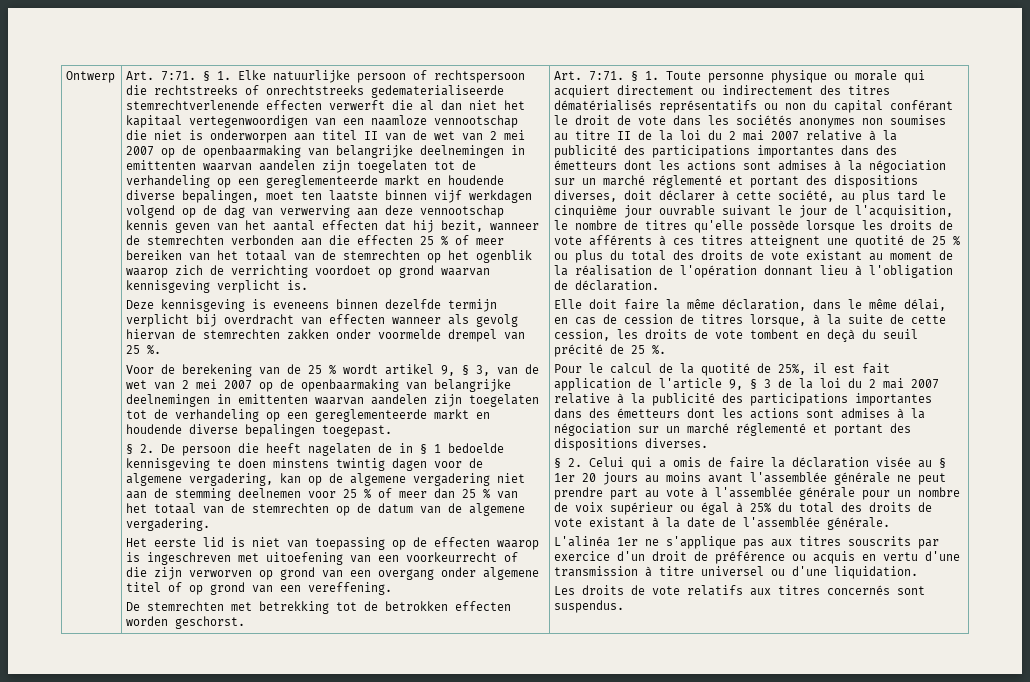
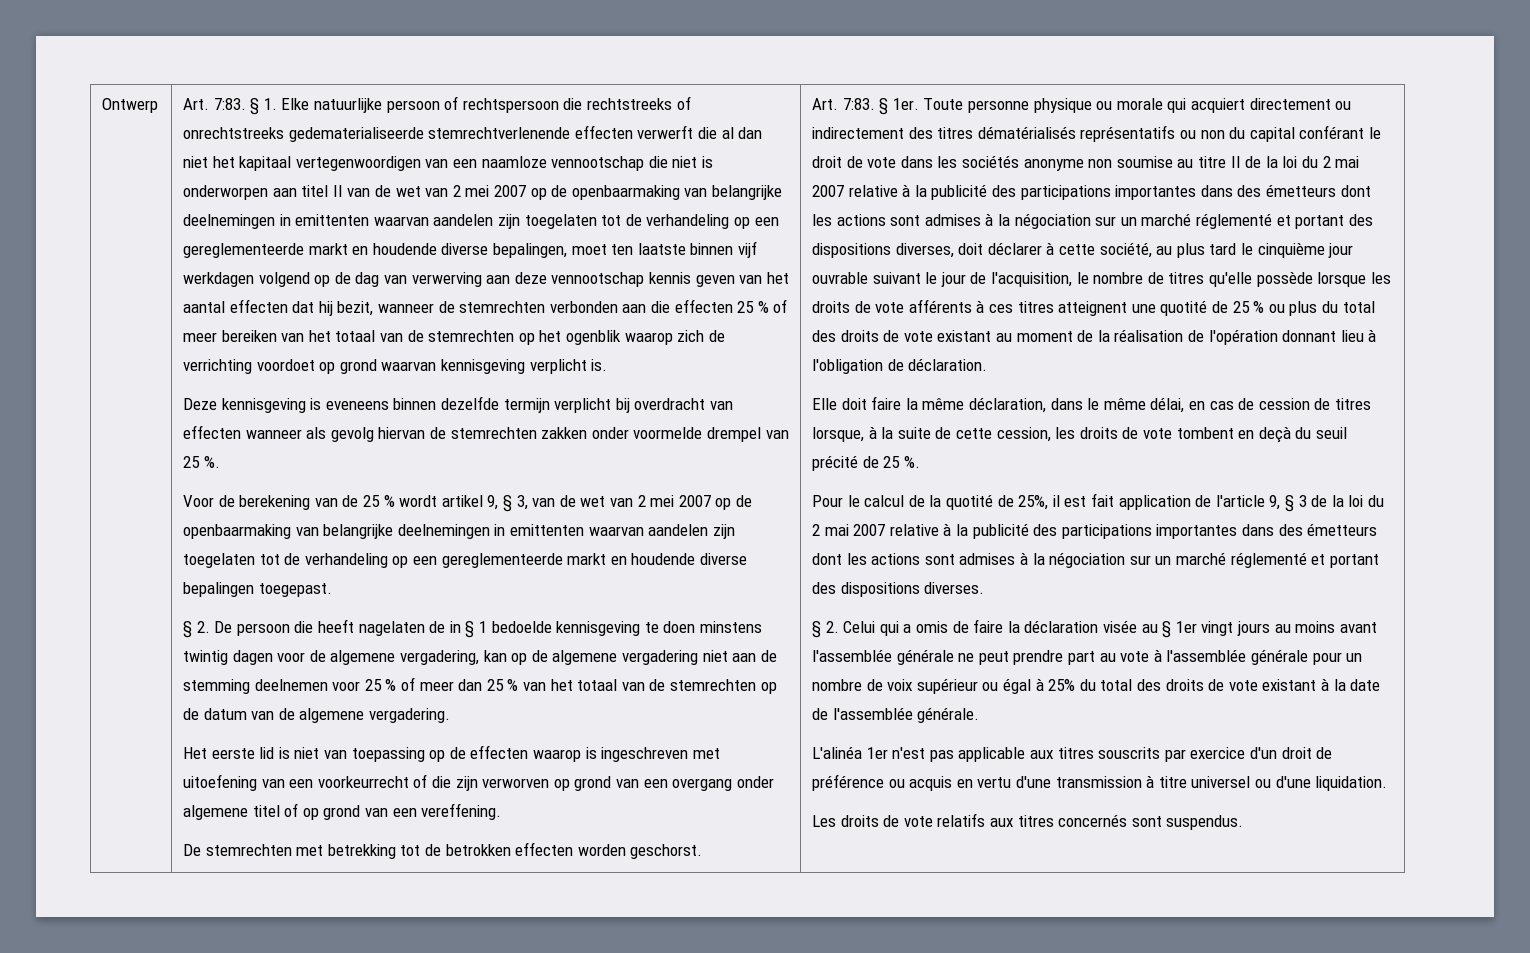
[161,71,197,81] 7:71. -> [213,98,246,110] 7:83.
[589,71,660,81] 7:71. § 1. -> [842,98,919,115] 7:83. § 1er.
[799,115,947,128] anonymes non soumises -> [1023,156,1173,171] anonyme non soumise
[582,473,597,482] 20 -> [1201,621,1234,636] vingt
[645,536,765,549] ne s'applique pas -> [892,747,1026,762] n'est pas applicable

